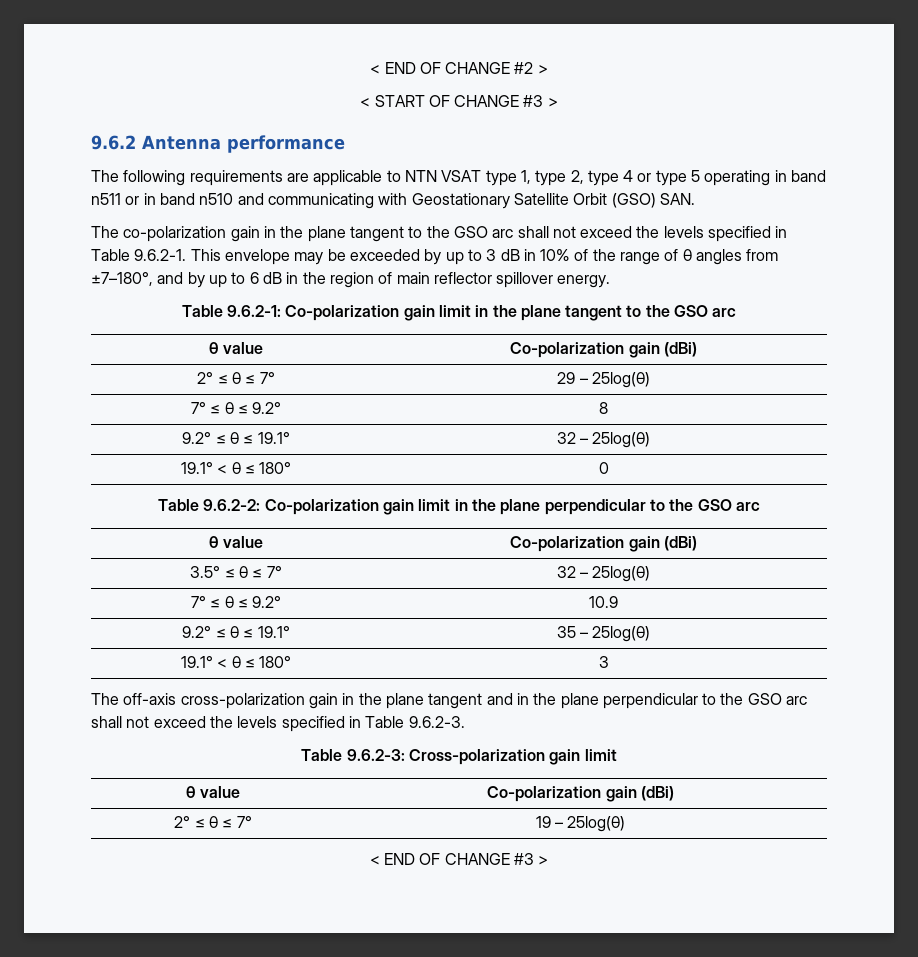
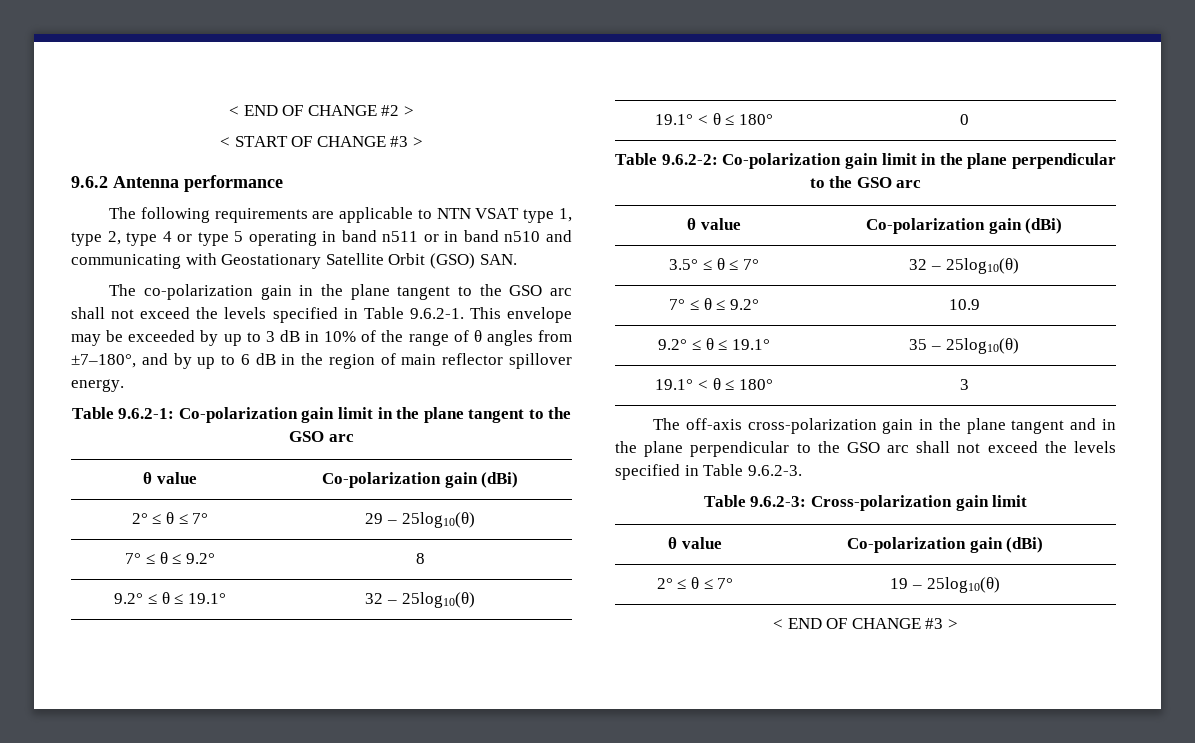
[591,372,650,388] 25log(θ) -> [401,512,475,528] 25log10(θ)
[592,432,651,448] 25log(θ) -> [401,592,475,608] 25log10(θ)
[592,566,651,582] 25log(θ) -> [945,258,1019,274] 25log10(θ)
[592,626,651,642] 25log(θ) -> [945,338,1019,354] 25log10(θ)
[567,816,626,832] 25log(θ) -> [926,577,1000,593] 25log10(θ)

